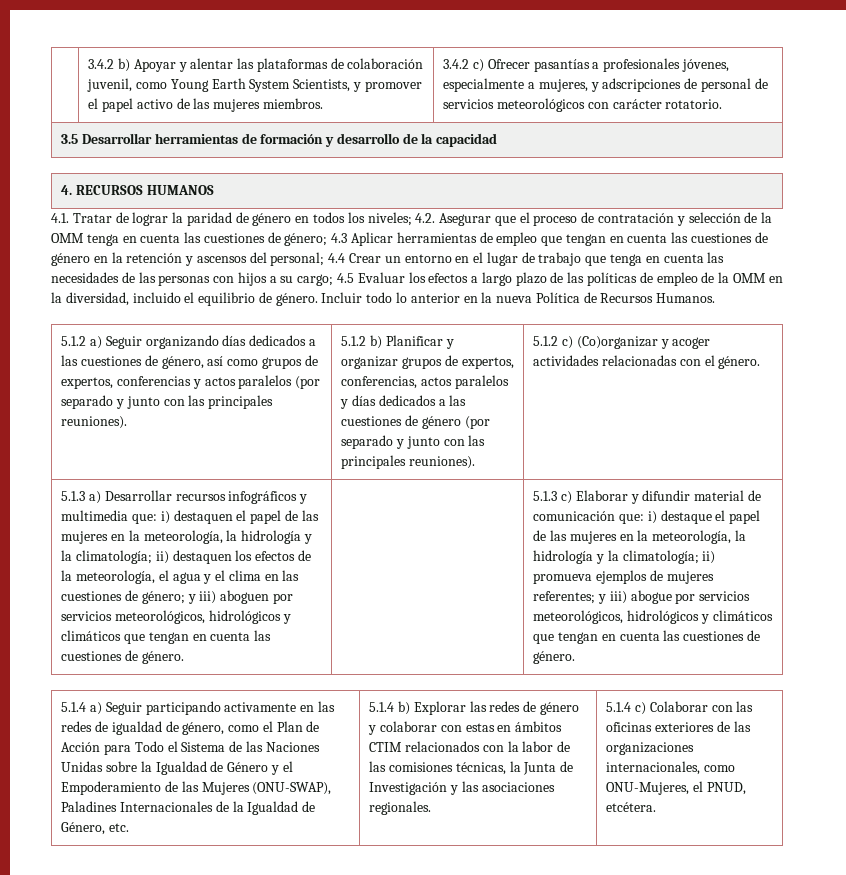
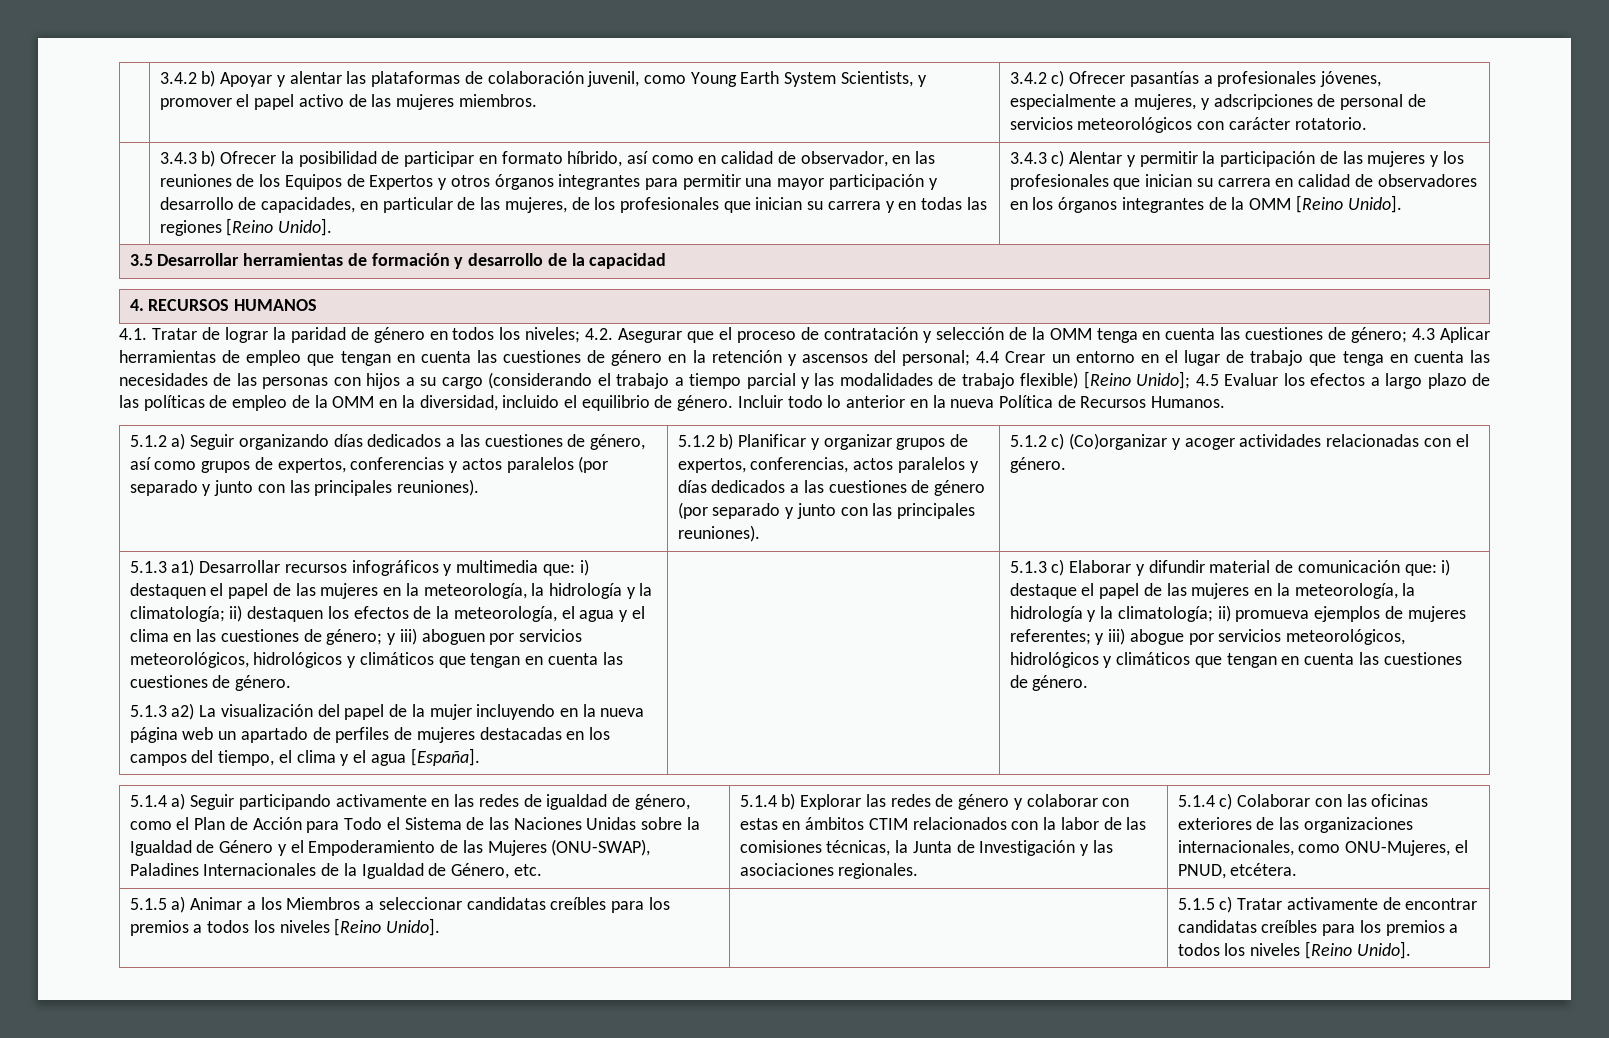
(723, 104) none -> [159,150,936,167] [159,174,938,190] [159,197,987,213] [159,218,333,236] [1009,150,1464,167] [1009,174,1477,190] [1009,195,1402,213] // | 3.4.3 b) Ofrecer la posibilidad de participar en formato híbrido, así como en calidad de observador, en las reuniones de los Equipos de Expertos y otros órganos integrantes para permitir una mayor participación y desarrollo de capacidades, en particular de las mujeres, de los profesionales que inician su carrera y en todas las regiones [Reino Unido]. | 3.4.3 c) Alentar y permitir la participación de las mujeres y los profesionales que inician su carrera en calidad de observadores en los órganos integrantes de la OMM [Reino Unido].
[297,274,334,286] cargo; -> [441,371,1191,389] cargo (considerando el trabajo a tiempo parcial y las modalidades de trabajo flexible) [Reino Unido];
[89,491,102,504] a) -> [171,559,195,576] a1)
(184, 657) none -> [129,703,645,720] [129,727,610,743] [129,748,480,766] // 5.1.3 a2) La visualización del papel de la mujer incluyendo en la nueva página web un apartado de perfiles de mujeres destacadas en los campos del tiempo, el clima y el agua [España].
(657, 807) none -> [129,896,670,913] [129,918,441,936] [1177,896,1478,913] [1177,920,1459,936] [1177,941,1411,959] // 5.1.5 a) Animar a los Miembros a seleccionar candidatas creíbles para los premios a todos los niveles [Reino Unido]. | | 5.1.5 c) Tratar activamente de encontrar candidatas creíbles para los premios a todos los niveles [Reino Unido].

